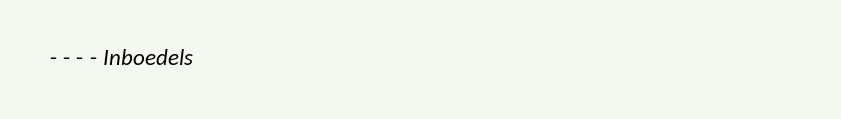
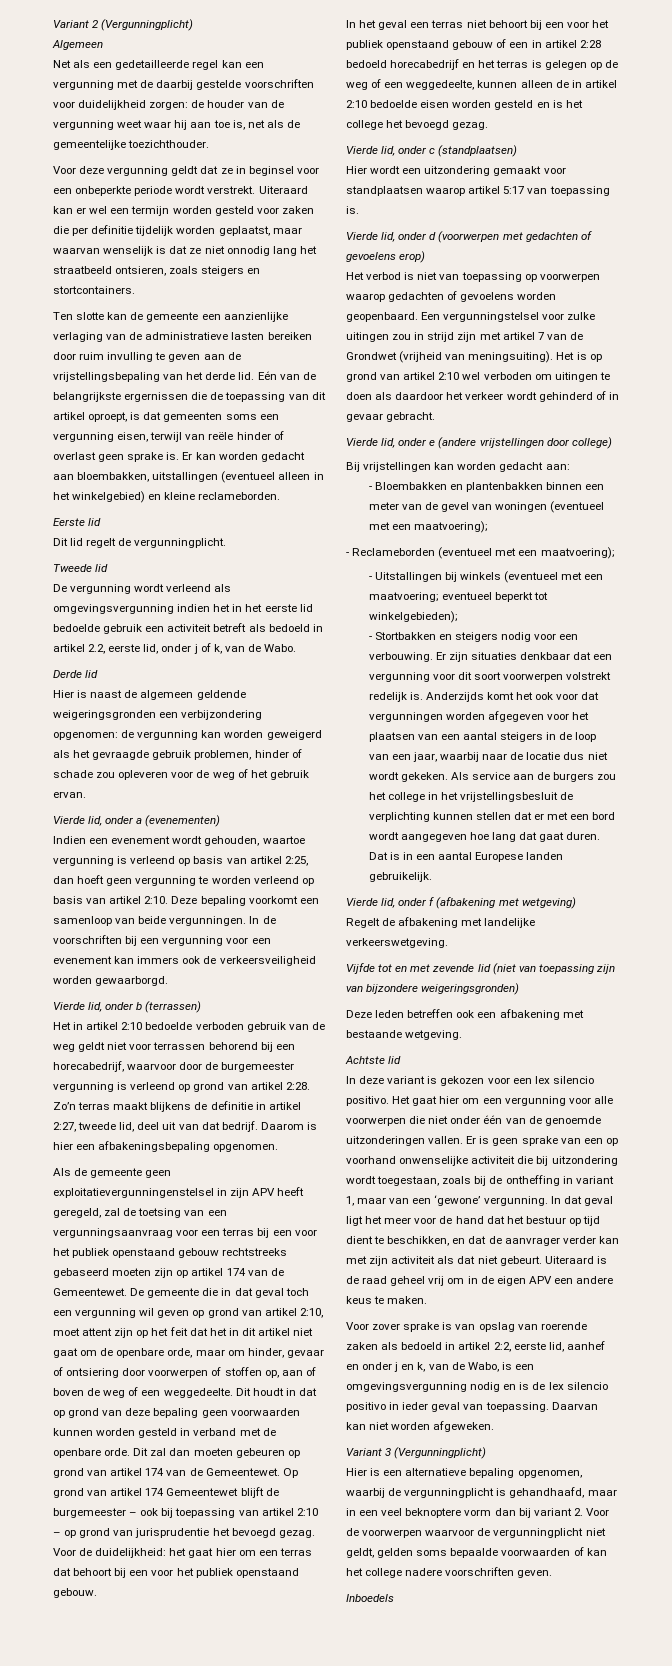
[50,57,97,65] - - - - -> [53,19,194,31] [52,40,103,50] [53,60,264,70] [53,79,314,90] [53,100,284,110] [53,120,300,130] [53,140,210,150] [53,166,319,176] [53,186,308,196] [53,206,314,216] [53,225,302,236] [53,246,317,256] [53,266,261,276] [53,286,135,294] [53,312,288,322] [53,332,312,342] [53,352,241,362] [53,371,316,382] [53,392,326,402] [53,412,279,422] [53,431,284,442] [53,452,305,462] [53,471,324,483] [53,491,281,503] [53,518,102,526] [53,538,227,548] [53,564,109,572] [53,584,232,594] [53,604,313,614] [53,623,323,634] [53,643,297,654] [53,670,99,678] [53,690,246,700] [53,710,263,720] [53,730,322,740] [53,749,302,760] [53,769,309,780] [53,791,86,798] [53,815,221,827] [53,836,305,846] [53,856,308,866] [53,875,314,886] [53,896,319,906] [53,916,276,926] [53,935,271,946] [53,956,316,966] [53,976,169,986] [53,1001,202,1013] [53,1022,325,1032] [53,1042,295,1052] [53,1061,295,1072] [53,1082,310,1092] [53,1101,301,1112] [53,1121,317,1132] [53,1141,279,1152] [53,1168,172,1178] [53,1187,305,1198] [53,1208,227,1218] [53,1228,317,1238] [53,1248,288,1258] [53,1268,284,1278] [53,1288,309,1298] [53,1308,323,1318] [53,1327,314,1338] [53,1348,324,1358] [53,1367,316,1378] [53,1387,317,1398] [53,1408,300,1418] [53,1428,276,1438] [53,1448,300,1458] [53,1468,298,1478] [53,1487,279,1498] [53,1508,318,1518] [53,1528,315,1538] [53,1548,312,1558] [53,1568,299,1578] [53,1588,97,1598] [346,20,610,30] [346,39,601,50] [346,59,618,70] [346,79,617,90] [346,100,583,110] [346,120,489,130] [346,145,518,157] [346,166,566,176] [346,186,610,196] [346,206,359,214] [346,231,592,243] [346,251,426,263] [346,272,600,282] [346,291,557,302] [346,312,596,322] [346,332,583,342] [346,351,602,363] [346,372,610,382] [346,391,619,402] [346,412,436,422] [346,437,612,449] [346,462,570,472] [368,482,605,492] [368,501,605,513] [368,521,488,533] [346,547,615,559] [368,571,604,583] [368,592,548,602] [368,611,458,623] [368,632,579,642] [368,652,613,662] [368,672,612,682] [368,692,600,702] [368,711,590,722] [368,732,597,742] [368,752,608,762] [368,772,617,782] [368,792,574,802] [368,812,616,822] [368,832,601,842] [368,852,564,862] [368,872,432,882] [346,897,576,909] [346,917,536,928] [346,938,448,948] [346,963,615,975] [346,983,520,995] [346,1009,584,1020] [346,1030,463,1040] [345,1056,402,1064] [346,1076,594,1086] [346,1096,613,1106] [346,1115,601,1126] [346,1136,618,1146] [346,1156,618,1166] [346,1175,614,1186] [346,1195,613,1206] [346,1216,601,1226] [346,1236,619,1246] [346,1256,607,1266] [346,1276,614,1286] [346,1296,428,1304] [346,1322,587,1332] [346,1341,605,1352] [346,1362,534,1372] [346,1382,608,1392] [346,1402,598,1412] [346,1421,495,1432] [346,1447,487,1459] [346,1468,582,1478] [346,1487,617,1498] [346,1508,609,1518] [346,1528,606,1538] [346,1547,607,1558] [346,1567,553,1578] Variant 2 (Vergunningplicht) // Algemeen // Net als een gedetailleerde regel kan een vergunning met de daarbij gestelde voorschriften voor duidelijkheid zorgen: de houder van de vergunning weet waar hij aan toe is, net als de gemeentelijke toezichthouder. // Voor deze vergunning geldt dat ze in beginsel voor een onbeperkte periode wordt verstrekt. Uiteraard kan er wel een termijn worden gesteld voor zaken die per definitie tijdelijk worden geplaatst, maar waarvan wenselijk is dat ze niet onnodig lang het straatbeeld ontsieren, zoals steigers en stortcontainers. // Ten slotte kan de gemeente een aanzienlijke verlaging van de administratieve lasten bereiken door ruim invulling te geven aan de vrijstellingsbepaling van het derde lid. Eén van de belangrijkste ergernissen die de toepassing van dit artikel oproept, is dat gemeenten soms een vergunning eisen, terwijl van reële hinder of overlast geen sprake is. Er kan worden gedacht aan bloembakken, uitstallingen (eventueel alleen in het winkelgebied) en kleine reclameborden. // Eerste lid // Dit lid regelt de vergunningplicht. // Tweede lid // De vergunning wordt verleend als omgevingsvergunning indien het in het eerste lid bedoelde gebruik een activiteit betreft als bedoeld in artikel 2.2, eerste lid, onder j of k, van de Wabo. // Derde lid // Hier is naast de algemeen geldende weigeringsgronden een verbijzondering opgenomen: de vergunning kan worden geweigerd als het gevraagde gebruik problemen, hinder of schade zou opleveren voor de weg of het gebruik ervan. // Vierde lid, onder a (evenementen) // Indien een evenement wordt gehouden, waartoe vergunning is verleend op basis van artikel 2:25, dan hoeft geen vergunning te worden verleend op basis van artikel 2:10. Deze bepaling voorkomt een samenloop van beide vergunningen. In de voorschriften bij een vergunning voor een evenement kan immers ook de verkeersveiligheid worden gewaarborgd. // Vierde lid, onder b (terrassen) // Het in artikel 2:10 bedoelde verboden gebruik van de weg geldt niet voor terrassen behorend bij een horecabedrijf, waarvoor door de burgemeester vergunning is verleend op grond van artikel 2:28. Zo’n terras maakt blijkens de definitie in artikel 2:27, tweede lid, deel uit van dat bedrijf. Daarom is hier een afbakeningsbepaling opgenomen. // Als de gemeente geen exploitatievergunningenstelsel in zijn APV heeft geregeld, zal de toetsing van een vergunningsaanvraag voor een terras bij een voor het publiek openstaand gebouw rechtstreeks gebaseerd moeten zijn op artikel 174 van de Gemeentewet. De gemeente die in dat geval toch een vergunning wil geven op grond van artikel 2:10, moet attent zijn op het feit dat het in dit artikel niet gaat om de openbare orde, maar om hinder, gevaar of ontsiering door voorwerpen of stoffen op, aan of boven de weg of een weggedeelte. Dit houdt in dat op grond van deze bepaling geen voorwaarden kunnen worden gesteld in verband met de openbare orde. Dit zal dan moeten gebeuren op grond van artikel 174 van de Gemeentewet. Op grond van artikel 174 Gemeentewet blijft de burgemeester – ook bij toepassing van artikel 2:10 – op grond van jurisprudentie het bevoegd gezag. Voor de duidelijkheid: het gaat hier om een terras dat behoort bij een voor het publiek openstaand gebouw. // In het geval een terras niet behoort bij een voor het publiek openstaand gebouw of een in artikel 2:28 bedoeld horecabedrijf en het terras is gelegen op de weg of een weggedeelte, kunnen alleen de in artikel 2:10 bedoelde eisen worden gesteld en is het college het bevoegd gezag. // Vierde lid, onder c (standplaatsen) // Hier wordt een uitzondering gemaakt voor standplaatsen waarop artikel 5:17 van toepassing is. // Vierde lid, onder d (voorwerpen met gedachten of gevoelens erop) // Het verbod is niet van toepassing op voorwerpen waarop gedachten of gevoelens worden geopenbaard. Een vergunningstelsel voor zulke uitingen zou in strijd zijn met artikel 7 van de Grondwet (vrijheid van meningsuiting). Het is op grond van artikel 2:10 wel verboden om uitingen te doen als daardoor het verkeer wordt gehinderd of in gevaar gebracht. // Vierde lid, onder e (andere vrijstellingen door college) // Bij vrijstellingen kan worden gedacht aan: // - Bloembakken en plantenbakken binnen een meter van de gevel van woningen (eventueel met een maatvoering); // - Reclameborden (eventueel met een maatvoering); // - Uitstallingen bij winkels (eventueel met een maatvoering; eventueel beperkt tot winkelgebieden); // - Stortbakken en steigers nodig voor een verbouwing. Er zijn situaties denkbaar dat een vergunning voor dit soort voorwerpen volstrekt redelijk is. Anderzijds komt het ook voor dat vergunningen worden afgegeven voor het plaatsen van een aantal steigers in de loop van een jaar, waarbij naar de locatie dus niet wordt gekeken. Als service aan de burgers zou het college in het vrijstellingsbesluit de verplichting kunnen stellen dat er met een bord wordt aangegeven hoe lang dat gaat duren. Dat is in een aantal Europese landen gebruikelijk. // Vierde lid, onder f (afbakening met wetgeving) // Regelt de afbakening met landelijke verkeerswetgeving. // Vijfde tot en met zevende lid (niet van toepassing zijn van bijzondere weigeringsgronden) // Deze leden betreffen ook een afbakening met bestaande wetgeving. // Achtste lid // In deze variant is gekozen voor een lex silencio positivo. Het gaat hier om een vergunning voor alle voorwerpen die niet onder één van de genoemde uitzonderingen vallen. Er is geen sprake van een op voorhand onwenselijke activiteit die bij uitzondering wordt toegestaan, zoals bij de ontheffing in variant 1, maar van een ‘gewone’ vergunning. In dat geval ligt het meer voor de hand dat het bestuur op tijd dient te beschikken, en dat de aanvrager verder kan met zijn activiteit als dat niet gebeurt. Uiteraard is de raad geheel vrij om in de eigen APV een andere keus te maken. // Voor zover sprake is van opslag van roerende zaken als bedoeld in artikel 2:2, eerste lid, aanhef en onder j en k, van de Wabo, is een omgevingsvergunning nodig en is de lex silencio positivo in ieder geval van toepassing. Daarvan kan niet worden afgeweken. // Variant 3 (Vergunningplicht) // Hier is een alternatieve bepaling opgenomen, waarbij de vergunningplicht is gehandhaafd, maar in een veel beknoptere vorm dan bij variant 2. Voor de voorwerpen waarvoor de vergunningplicht niet geldt, gelden soms bepaalde voorwaarden of kan het college nadere voorschriften geven. //

